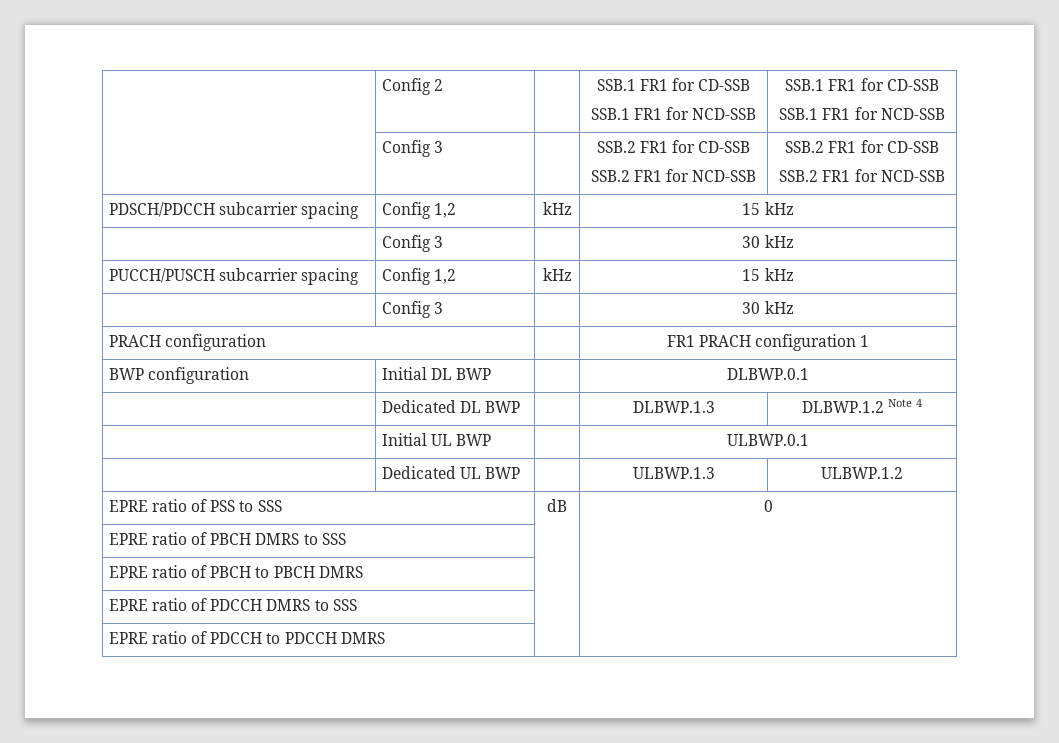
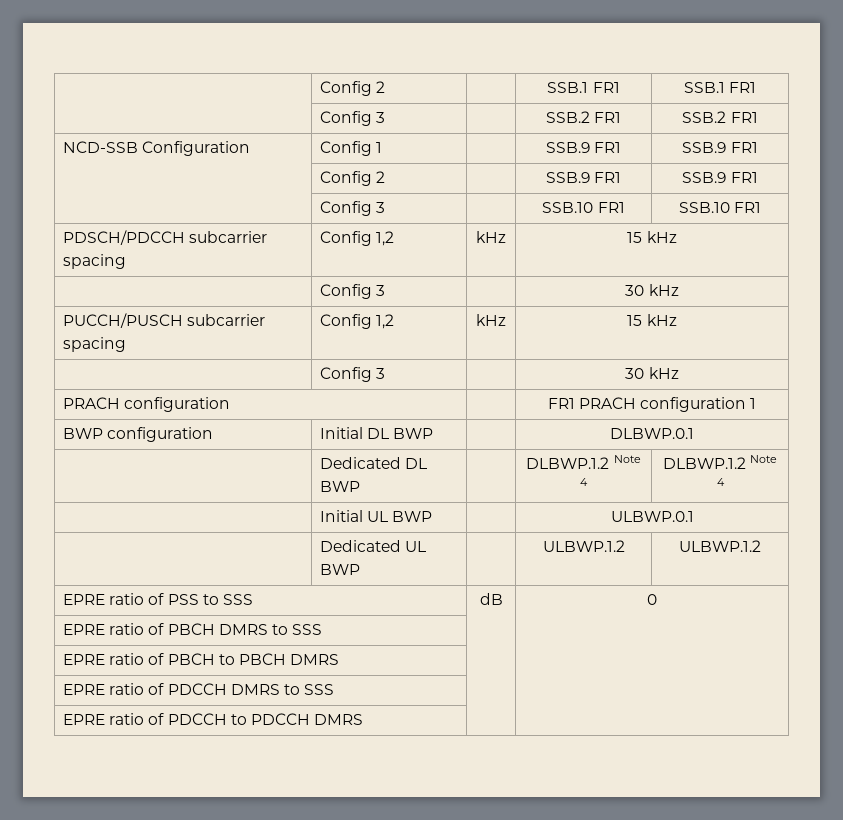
[672,78,751,91] [590,107,757,120] [785,78,939,91] [779,107,945,120] [381,140,443,157] [596,140,751,153] [590,169,757,182] [785,140,939,153] [779,169,945,182] for CD-SSB // SSB.1 FR1 for NCD-SSB | SSB.1 FR1 for CD-SSB // SSB.1 FR1 for NCD-SSB // | Config 3 | | SSB.2 FR1 for CD-SSB // SSB.2 FR1 for NCD-SSB | SSB.2 FR1 for CD-SSB // SSB.2 FR1 for NCD-SSB -> [683,82,757,93] [319,111,386,126] [545,111,622,123] [682,111,758,123] [62,141,251,156] [319,141,383,156] [545,142,622,153] [682,142,758,153] [319,171,386,186] [545,172,622,183] [682,172,758,183] [319,201,386,216] [542,202,625,213] [678,202,762,213] | SSB.1 FR1 // | Config 3 | | SSB.2 FR1 | SSB.2 FR1 // NCD-SSB Configuration | Config 1 | | SSB.9 FR1 | SSB.9 FR1 // | Config 2 | | SSB.9 FR1 | SSB.9 FR1 // | Config 3 | | SSB.10 FR1 | SSB.10 FR1
[632,401,715,413] DLBWP.1.3 -> [526,455,641,469] [580,478,588,486] DLBWP.1.2 Note 4
[632,467,715,479] ULBWP.1.3 -> [542,540,625,552] ULBWP.1.2

